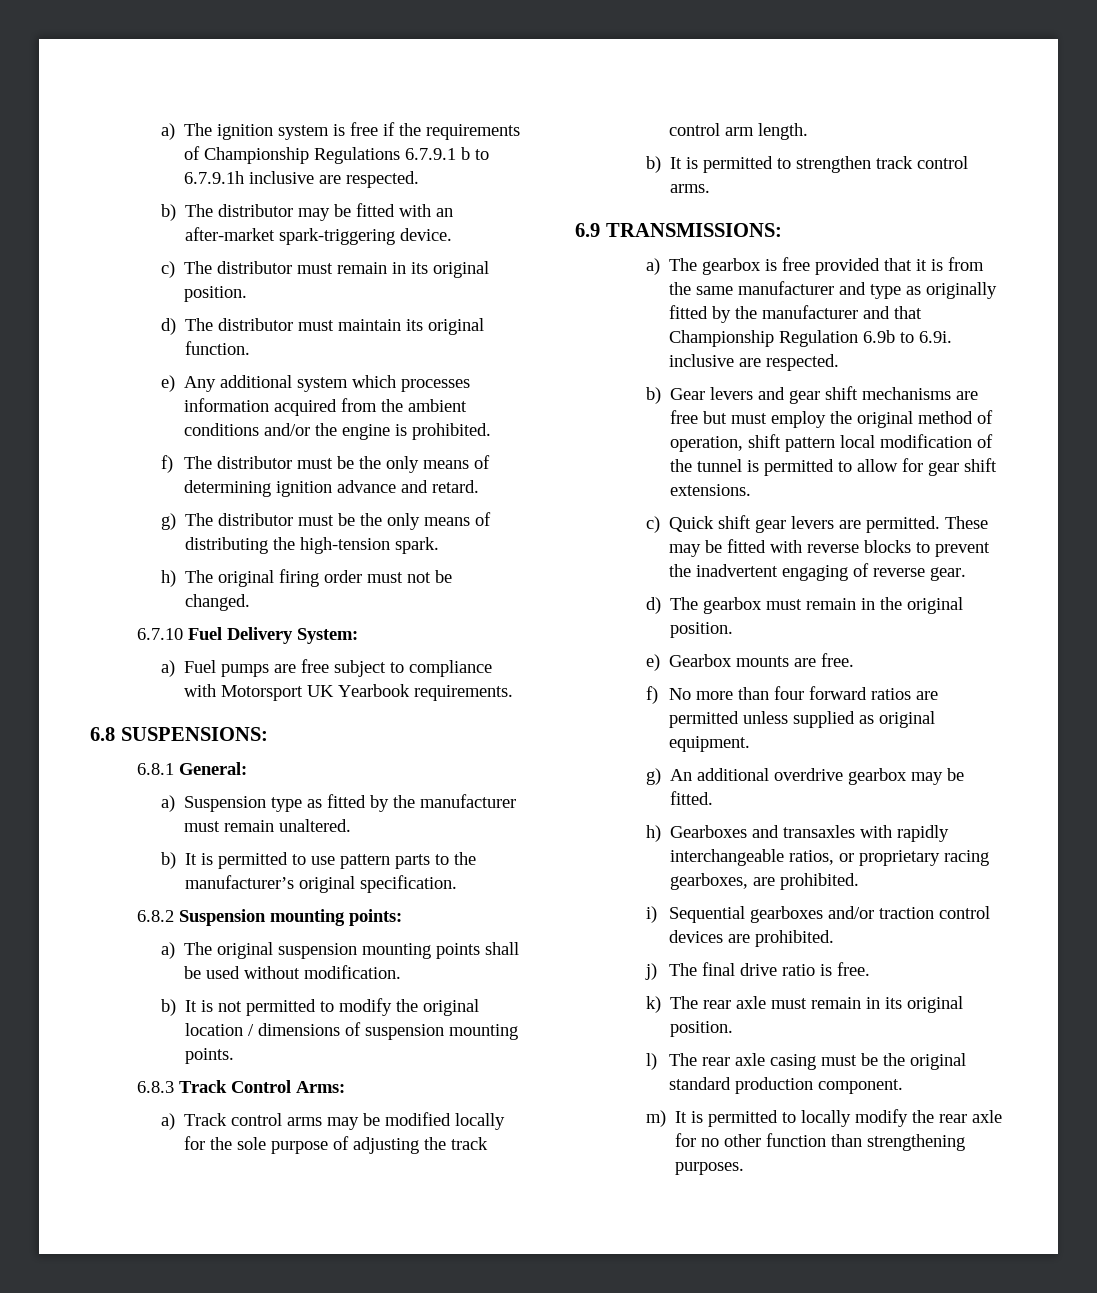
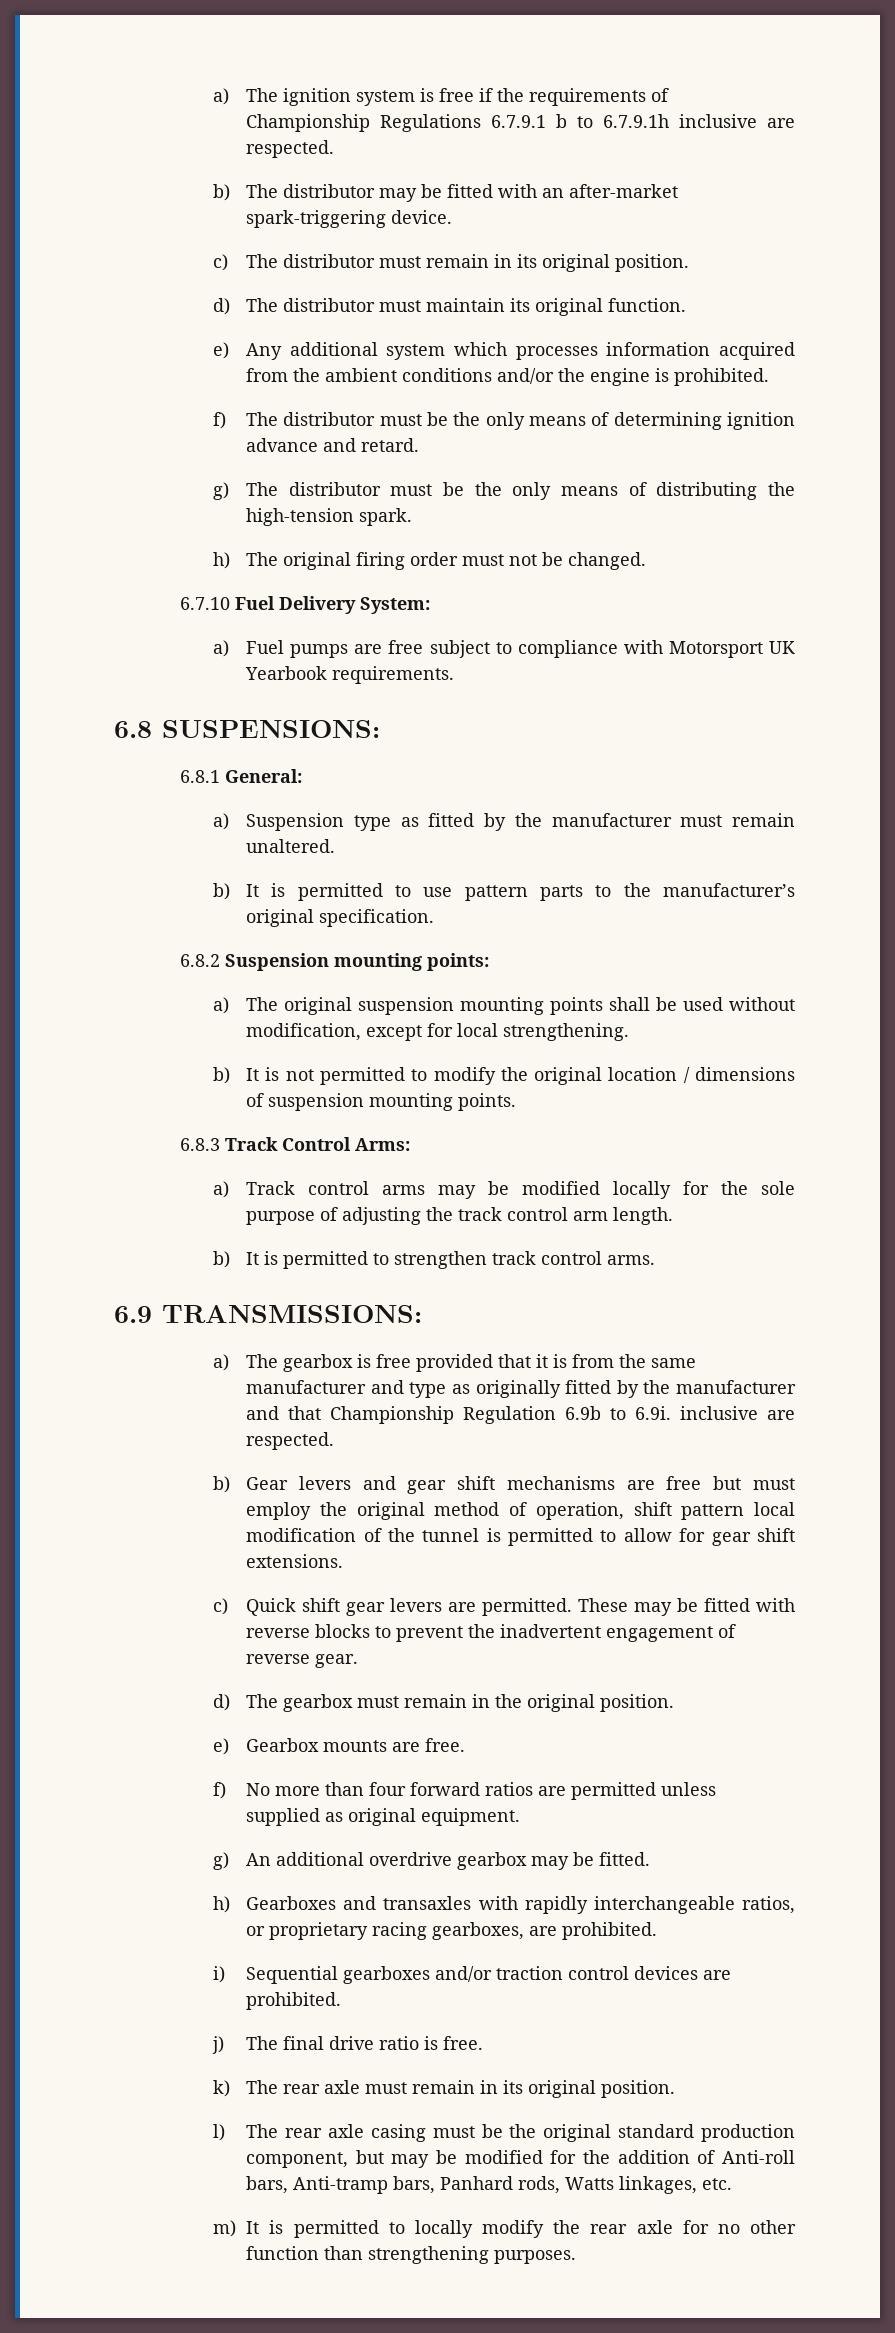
[304,965,402,979] modification. -> [246,1023,630,1041] modification, except for local strengthening.
[782,565,849,581] engaging -> [606,1626,714,1642] engagement
[818,1079,904,1094] component. -> [246,2150,795,2168] [246,2176,733,2194] component, but may be modified for the addition of Anti-roll bars, Anti-tramp bars, Panhard rods, Watts linkages, etc.

